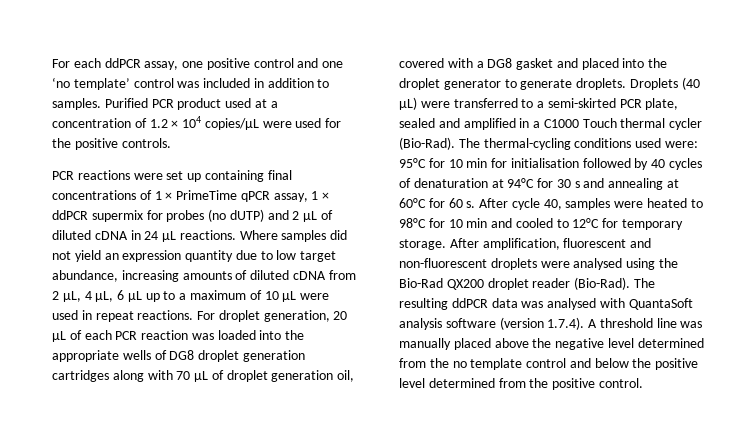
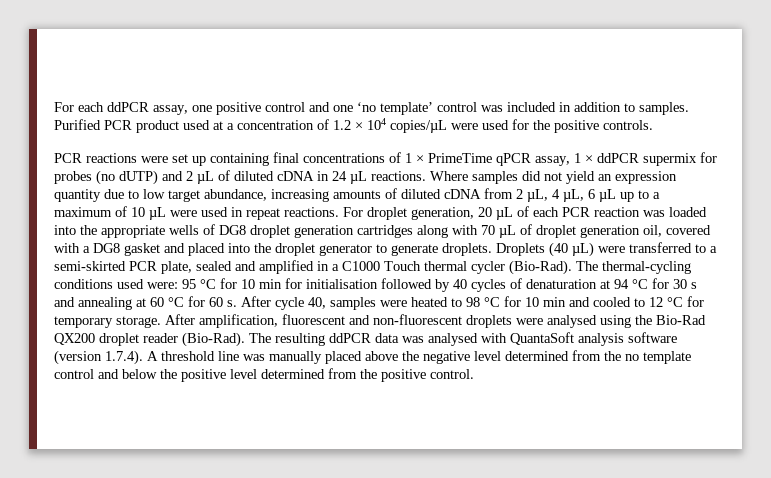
[399,158,426,168] 95°C -> [182,279,216,289] 95 °C
[507,178,535,188] 94°C -> [614,279,648,289] 94 °C
[399,198,426,208] 60°C -> [150,297,184,307] 60 °C
[399,218,426,228] 98°C -> [466,297,500,307] 98 °C
[572,218,600,228] 12°C -> [649,297,683,307] 12 °C

